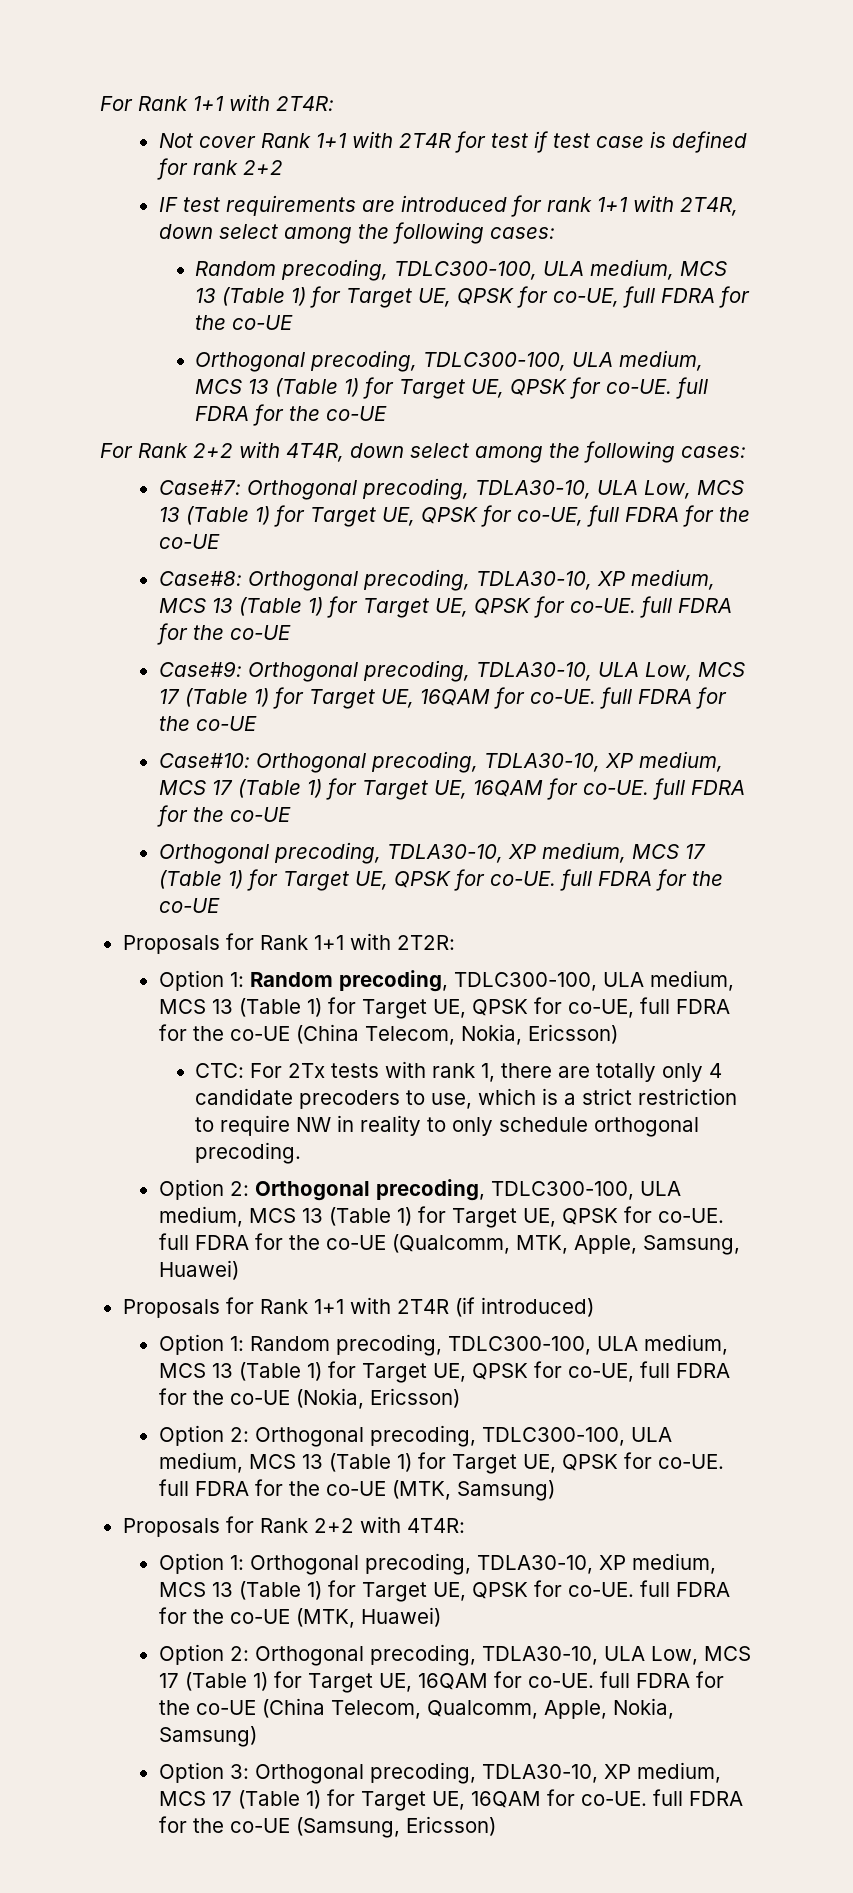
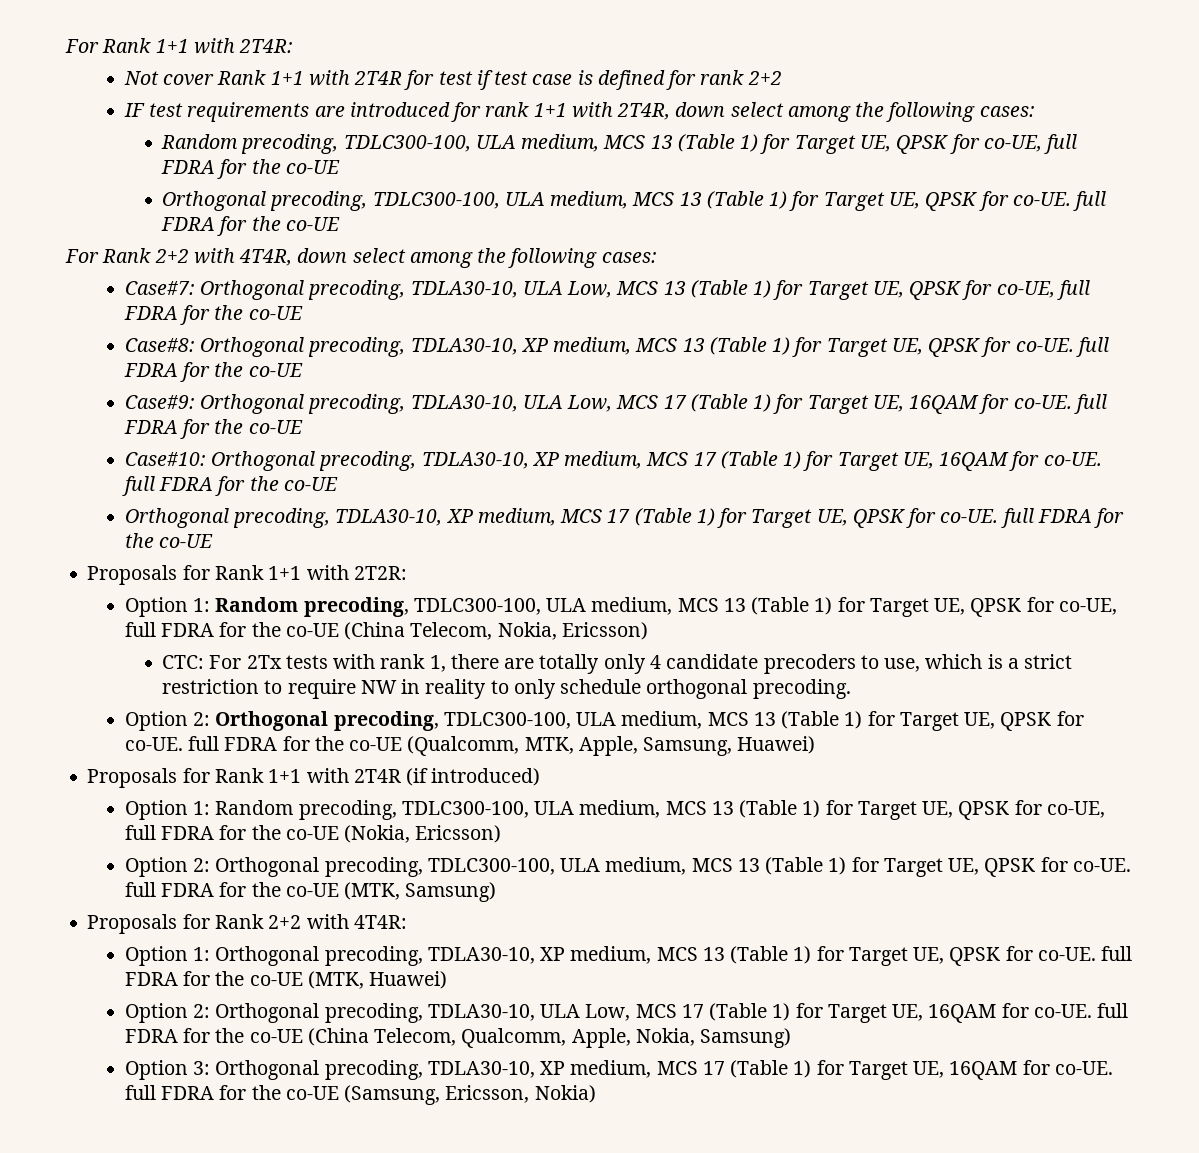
[405,1816,496,1836] Ericsson) -> [445,1085,596,1103] Ericsson, Nokia)

